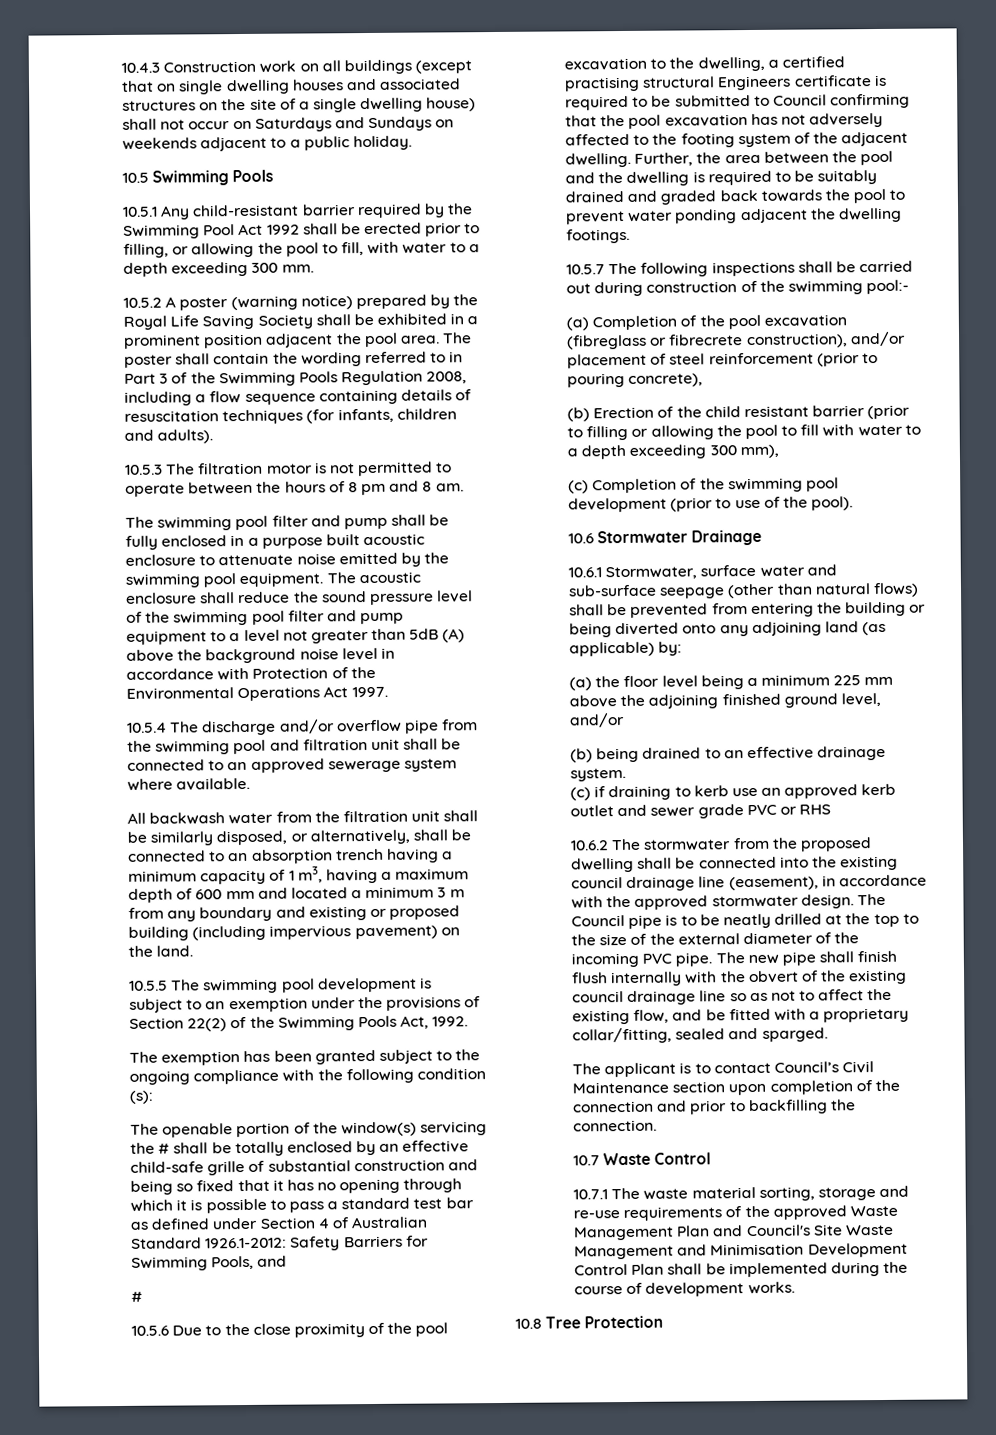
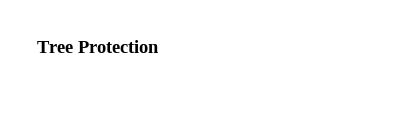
[120,59,473,75] [120,78,462,95] [121,97,477,113] [121,116,455,132] [121,135,412,152] [121,169,274,186] [121,203,474,220] [122,222,481,239] [122,241,480,258] [122,261,314,277] [122,294,479,311] [122,313,479,330] [122,332,473,349] [123,351,464,368] [123,370,468,387] [123,389,473,406] [123,408,457,425] [123,429,214,444] [124,461,453,477] [124,480,464,497] [124,514,450,531] [124,533,426,550] [124,552,450,567] [124,571,421,588] [125,590,474,606] [125,610,405,626] [125,628,466,645] [125,647,395,664] [125,666,376,681] [125,686,388,702] [126,719,479,736] [126,738,462,755] [126,758,457,773] [126,777,251,791] [126,810,479,825] [126,829,472,846] [127,848,454,864] [127,866,470,885] [127,886,465,903] [127,905,461,922] [127,925,460,941] [127,945,194,957] [128,977,432,994] [128,996,482,1013] [128,1015,469,1032] [128,1049,481,1066] [128,1068,486,1085] [128,1090,154,1104] [129,1121,488,1138] [129,1140,470,1157] [129,1159,478,1176] [129,1178,463,1195] [129,1197,474,1214] [129,1216,429,1230] [130,1235,429,1251] [130,1255,288,1271] [130,1291,143,1302] [130,1322,449,1338] [563,56,845,72] [563,74,887,92] [564,93,911,111] [564,112,884,129] [564,131,909,148] [564,150,894,168] [564,170,878,186] [564,188,906,205] [565,207,902,225] [565,228,630,244] [565,260,914,277] [565,279,910,297] [565,314,847,331] [566,331,906,350] [566,352,878,369] [566,372,704,388] [566,404,911,422] [566,424,921,441] [566,444,779,460] [567,477,839,494] [567,496,854,513] [567,529,763,546] [567,564,837,580] [567,582,919,599] [568,601,927,618] [568,621,887,638] [568,641,683,657] [568,674,894,691] [568,692,881,709] [568,713,625,728] [569,745,887,763] [569,768,626,782] [569,783,897,801] [569,804,832,819] [569,837,872,852] [570,855,899,873] [570,874,927,891] [570,893,886,910] [570,913,919,929] [570,932,860,946] [570,950,898,968] [571,969,908,987] [571,988,893,1005] [571,1007,910,1025] [571,1027,828,1044] [571,1061,875,1078] [571,1079,900,1096] [572,1099,856,1115] [572,1119,657,1132] [572,1152,712,1166] [572,1185,910,1201] [572,1205,898,1222] [573,1224,894,1241] [573,1242,908,1260] [573,1261,909,1278] [573,1281,795,1297] [515,1318,542,1329] 10.4.3 Construction work on all buildings (except that on single dwelling houses and associated structures on the site of a single dwelling house) shall not occur on Saturdays and Sundays on weekends adjacent to a public holiday. // 10.5 Swimming Pools // 10.5.1 Any child-resistant barrier required by the Swimming Pool Act 1992 shall be erected prior to filling, or allowing the pool to fill, with water to a depth exceeding 300 mm. // 10.5.2 A poster (warning notice) prepared by the Royal Life Saving Society shall be exhibited in a prominent position adjacent the pool area. The poster shall contain the wording referred to in Part 3 of the Swimming Pools Regulation 2008, including a flow sequence containing details of resuscitation techniques (for infants, children and adults). // 10.5.3 The filtration motor is not permitted to operate between the hours of 8 pm and 8 am. // The swimming pool filter and pump shall be fully enclosed in a purpose built acoustic enclosure to attenuate noise emitted by the swimming pool equipment. The acoustic enclosure shall reduce the sound pressure level of the swimming pool filter and pump equipment to a level not greater than 5dB (A) above the background noise level in accordance with Protection of the Environmental Operations Act 1997. // 10.5.4 The discharge and/or overflow pipe from the swimming pool and filtration unit shall be connected to an approved sewerage system where available. // All backwash water from the filtration unit shall be similarly disposed, or alternatively, shall be connected to an absorption trench having a minimum capacity of 1 m3, having a maximum depth of 600 mm and located a minimum 3 m from any boundary and existing or proposed building (including impervious pavement) on the land. // 10.5.5 The swimming pool development is subject to an exemption under the provisions of Section 22(2) of the Swimming Pools Act, 1992. // The exemption has been granted subject to the ongoing compliance with the following condition (s): // The openable portion of the window(s) servicing the # shall be totally enclosed by an effective child-safe grille of substantial construction and being so fixed that it has no opening through which it is possible to pass a standard test bar as defined under Section 4 of Australian Standard 1926.1-2012: Safety Barriers for Swimming Pools, and // # // 10.5.6 Due to the close proximity of the pool excavation to the dwelling, a certified practising structural Engineers certificate is required to be submitted to Council confirming that the pool excavation has not adversely affected to the footing system of the adjacent dwelling. Further, the area between the pool and the dwelling is required to be suitably drained and graded back towards the pool to prevent water ponding adjacent the dwelling footings. // 10.5.7 The following inspections shall be carried out during construction of the swimming pool:- // (a) Completion of the pool excavation (fibreglass or fibrecrete construction), and/or placement of steel reinforcement (prior to pouring concrete), // (b) Erection of the child resistant barrier (prior to filling or allowing the pool to fill with water to a depth exceeding 300 mm), // (c) Completion of the swimming pool development (prior to use of the pool). // 10.6 Stormwater Drainage // 10.6.1 Stormwater, surface water and sub-surface seepage (other than natural flows) shall be prevented from entering the building or being diverted onto any adjoining land (as applicable) by: // (a) the floor level being a minimum 225 mm above the adjoining finished ground level, and/or // (b) being drained to an effective drainage system. // (c) if draining to kerb use an approved kerb outlet and sewer grade PVC or RHS // 10.6.2 The stormwater from the proposed dwelling shall be connected into the existing council drainage line (easement), in accordance with the approved stormwater design. The Council pipe is to be neatly drilled at the top to the size of the external diameter of the incoming PVC pipe. The new pipe shall finish flush internally with the obvert of the existing council drainage line so as not to affect the existing flow, and be fitted with a proprietary collar/fitting, sealed and sparged. // The applicant is to contact Council’s Civil Maintenance section upon completion of the connection and prior to backfilling the connection. // 10.7 Waste Control // 10.7.1 The waste material sorting, storage and re-use requirements of the approved Waste Management Plan and Council's Site Waste Management and Minimisation Development Control Plan shall be implemented during the course of development works. // 10.8 -> (37, 47) none

